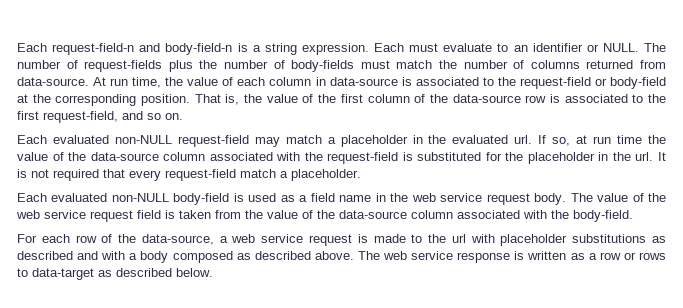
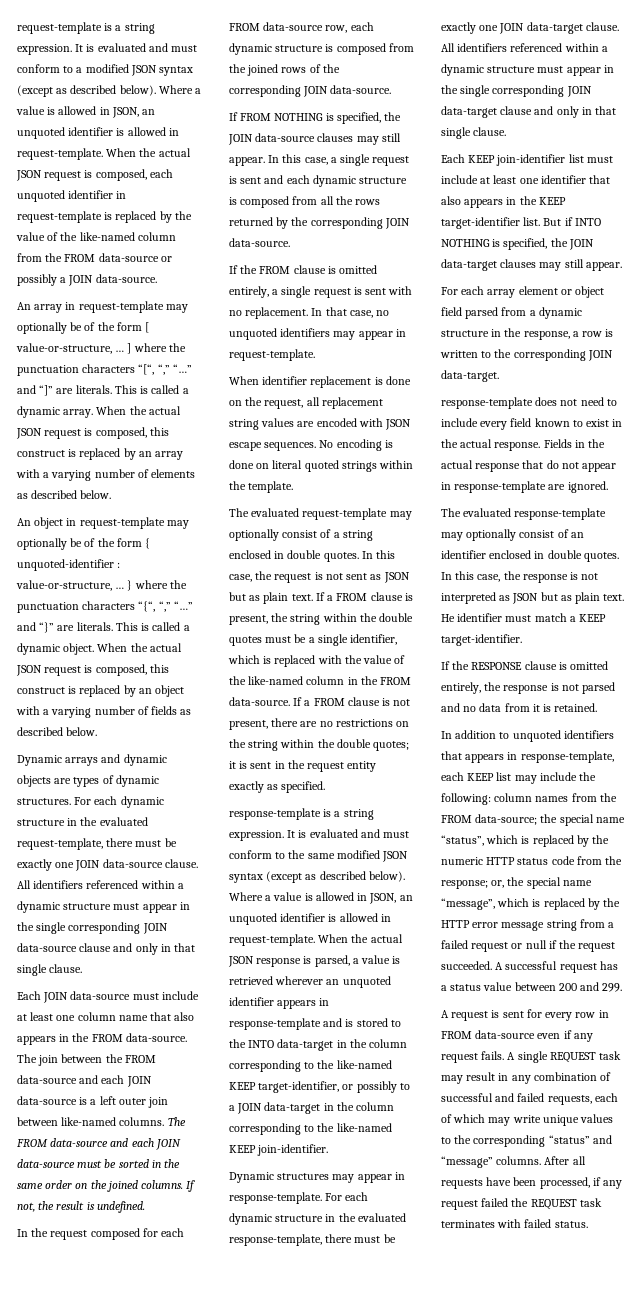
[17,43,666,55] [17,60,667,72] [17,77,666,89] [17,94,667,106] [17,111,183,123] [17,135,667,147] [17,152,666,164] [17,169,361,181] [17,193,667,205] [16,210,633,222] [17,234,666,246] [17,251,666,263] [17,268,213,280] Each request-field-n and body-field-n is a string expression. Each must evaluate to an identifier or NULL. The number of request-fields plus the number of body-fields must match the number of columns returned from data-source. At run time, the value of each column in data-source is associated to the request-field or body-field at the corresponding position. That is, the value of the first column of the data-source row is associated to the first request-field, and so on. // Each evaluated non-NULL request-field may match a placeholder in the evaluated url. If so, at run time the value of the data-source column associated with the request-field is substituted for the placeholder in the url. It is not required that every request-field match a placeholder. // Each evaluated non-NULL body-field is used as a field name in the web service request body. The value of the web service request field is taken from the value of the data-source column associated with the body-field. // For each row of the data-source, a web service request is made to the url with placeholder substitutions as described and with a body composed as described above. The web service response is written as a row or rows to data-target as described below. -> [17,22,155,34] [17,43,198,55] [17,64,194,76] [17,85,202,97] [16,106,156,118] [17,127,179,139] [17,148,191,160] [16,169,173,181] [17,190,127,202] [17,211,192,223] [16,232,176,241] [17,253,172,262] [17,274,157,286] [17,301,188,313] [17,322,150,334] [16,343,186,354] [17,364,192,376] [17,385,189,396] [17,406,181,418] [16,427,169,439] [17,448,184,460] [16,469,196,481] [17,490,112,499] [17,517,189,529] [17,538,151,550] [17,559,121,571] [16,580,187,591] [17,601,193,613] [17,622,190,633] [17,643,182,655] [16,664,169,676] [17,685,185,697] [16,706,192,718] [17,727,98,736] [17,754,167,766] [17,775,159,787] [17,796,164,808] [17,817,148,826] [17,838,177,850] [17,859,198,871] [17,880,184,889] [17,901,190,913] [17,922,168,934] [17,943,196,955] [17,964,83,976] [17,991,199,1003] [17,1012,195,1021] [17,1033,187,1045] [17,1054,156,1066] [17,1075,152,1087] [17,1096,169,1108] [17,1117,186,1126] [16,1138,181,1150] [17,1159,181,1168] [17,1180,196,1192] [17,1201,145,1213] [17,1228,185,1240] [229,22,374,33] [229,43,414,55] [229,64,340,76] [229,85,392,97] [229,112,402,124] [228,133,401,145] [229,154,410,166] [229,175,408,187] [229,196,381,208] [229,217,410,229] [229,238,290,247] [229,265,378,274] [229,286,413,298] [229,307,390,319] [229,328,406,340] [229,349,315,361] [229,376,411,388] [229,397,383,409] [229,418,412,430] [229,439,393,451] [229,460,414,472] [229,481,294,493] [229,508,412,520] [229,529,373,541] [229,550,396,562] [229,571,410,583] [229,592,413,604] [229,613,414,625] [229,634,398,646] [228,655,406,667] [229,676,412,685] [229,697,411,706] [229,718,410,730] [229,739,410,751] [229,760,377,772] [229,781,326,793] [229,808,374,820] [229,829,410,841] [229,850,409,862] [229,871,405,883] [229,892,413,904] [229,913,391,925] [229,934,403,946] [228,955,401,967] [229,976,391,988] [229,997,330,1009] [229,1018,401,1030] [229,1039,408,1051] [229,1060,392,1072] [229,1081,410,1093] [229,1102,395,1114] [229,1123,392,1135] [229,1144,329,1156] [229,1172,405,1183] [229,1192,369,1204] [229,1213,406,1225] [229,1234,396,1246] [441,22,619,34] [441,43,608,52] [441,64,614,76] [441,85,592,97] [441,106,617,118] [441,127,507,139] [441,154,613,166] [441,175,611,184] [441,196,566,208] [441,217,601,229] [441,238,594,250] [441,259,622,271] [441,286,605,298] [441,307,582,319] [441,328,614,340] [440,349,613,361] [441,370,499,382] [441,397,617,409] [441,418,623,430] [441,439,606,451] [441,460,617,472] [441,481,608,493] [441,508,607,520] [441,529,584,541] [441,550,619,562] [441,571,599,583] [441,592,625,604] [441,613,607,622] [441,634,522,646] [441,661,609,670] [441,682,616,694] [441,703,598,712] [441,730,614,742] [441,751,614,763] [441,772,597,784] [441,793,617,805] [441,814,625,826] [441,835,610,847] [441,856,623,865] [441,877,592,889] [441,898,621,910] [441,919,615,931] [441,940,616,952] [441,961,618,973] [441,982,623,992] [441,1009,609,1021] [441,1030,593,1042] [441,1051,622,1063] [441,1072,612,1084] [441,1093,618,1105] [441,1114,614,1126] [441,1135,612,1147] [441,1156,586,1168] [441,1177,623,1189] [441,1198,602,1210] [441,1219,588,1228] request-template is a string expression. It is evaluated and must conform to a modified JSON syntax (except as described below). Where a value is allowed in JSON, an unquoted identifier is allowed in request-template. When the actual JSON request is composed, each unquoted identifier in request-template is replaced by the value of the like-named column from the FROM data-source or possibly a JOIN data-source. // An array in request-template may optionally be of the form [ value-or-structure, … ] where the punctuation characters “[“, “,” “…” and “]” are literals. This is called a dynamic array. When the actual JSON request is composed, this construct is replaced by an array with a varying number of elements as described below. // An object in request-template may optionally be of the form { unquoted-identifier : value-or-structure, … } where the punctuation characters “{“, “,” “…” and “}” are literals. This is called a dynamic object. When the actual JSON request is composed, this construct is replaced by an object with a varying number of fields as described below. // Dynamic arrays and dynamic objects are types of dynamic structures. For each dynamic structure in the evaluated request-template, there must be exactly one JOIN data-source clause. All identifiers referenced within a dynamic structure must appear in the single corresponding JOIN data-source clause and only in that single clause. // Each JOIN data-source must include at least one column name that also appears in the FROM data-source. The join between the FROM data-source and each JOIN data-source is a left outer join between like-named columns. The FROM data-source and each JOIN data-source must be sorted in the same order on the joined columns. If not, the result is undefined. // In the request composed for each FROM data-source row, each dynamic structure is composed from the joined rows of the corresponding JOIN data-source. // If FROM NOTHING is specified, the JOIN data-source clauses may still appear. In this case, a single request is sent and each dynamic structure is composed from all the rows returned by the corresponding JOIN data-source. // If the FROM clause is omitted entirely, a single request is sent with no replacement. In that case, no unquoted identifiers may appear in request-template. // When identifier replacement is done on the request, all replacement string values are encoded with JSON escape sequences. No encoding is done on literal quoted strings within the template. // The evaluated request-template may optionally consist of a string enclosed in double quotes. In this case, the request is not sent as JSON but as plain text. If a FROM clause is present, the string within the double quotes must be a single identifier, which is replaced with the value of the like-named column in the FROM data-source. If a FROM clause is not present, there are no restrictions on the string within the double quotes; it is sent in the request entity exactly as specified. // response-template is a string expression. It is evaluated and must conform to the same modified JSON syntax (except as described below). Where a value is allowed in JSON, an unquoted identifier is allowed in request-template. When the actual JSON response is parsed, a value is retrieved wherever an unquoted identifier appears in response-template and is stored to the INTO data-target in the column corresponding to the like-named KEEP target-identifier, or possibly to a JOIN data-target in the column corresponding to the like-named KEEP join-identifier. // Dynamic structures may appear in response-template. For each dynamic structure in the evaluated response-template, there must be exactly one JOIN data-target clause. All identifiers referenced within a dynamic structure must appear in the single corresponding JOIN data-target clause and only in that single clause. // Each KEEP join-identifier list must include at least one identifier that also appears in the KEEP target-identifier list. But if INTO NOTHING is specified, the JOIN data-target clauses may still appear. // For each array element or object field parsed from a dynamic structure in the response, a row is written to the corresponding JOIN data-target. // response-template does not need to include every field known to exist in the actual response. Fields in the actual response that do not appear in response-template are ignored. // The evaluated response-template may optionally consist of an identifier enclosed in double quotes. In this case, the response is not interpreted as JSON but as plain text. He identifier must match a KEEP target-identifier. // If the RESPONSE clause is omitted entirely, the response is not parsed and no data from it is retained. // In addition to unquoted identifiers that appears in response-template, each KEEP list may include the following: column names from the FROM data-source; the special name “status”, which is replaced by the numeric HTTP status code from the response; or, the special name “message”, which is replaced by the HTTP error message string from a failed request or null if the request succeeded. A successful request has a status value between 200 and 299. // A request is sent for every row in FROM data-source even if any request fails. A single REQUEST task may result in any combination of successful and failed requests, each of which may write unique values to the corresponding “status” and “message” columns. After all requests have been processed, if any request failed the REQUEST task terminates with failed status.

